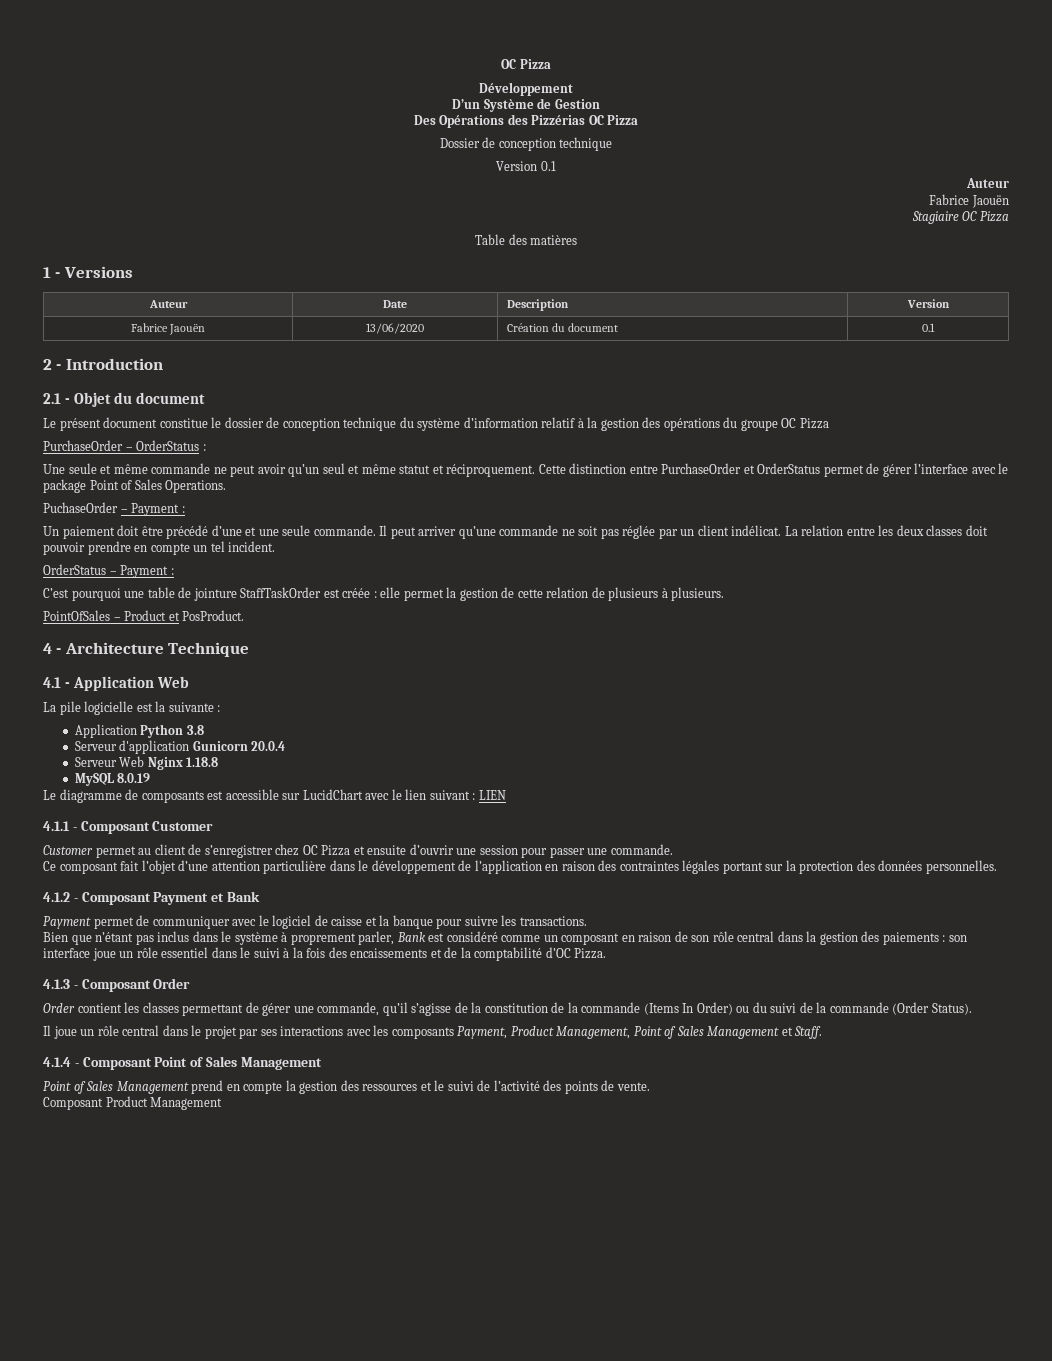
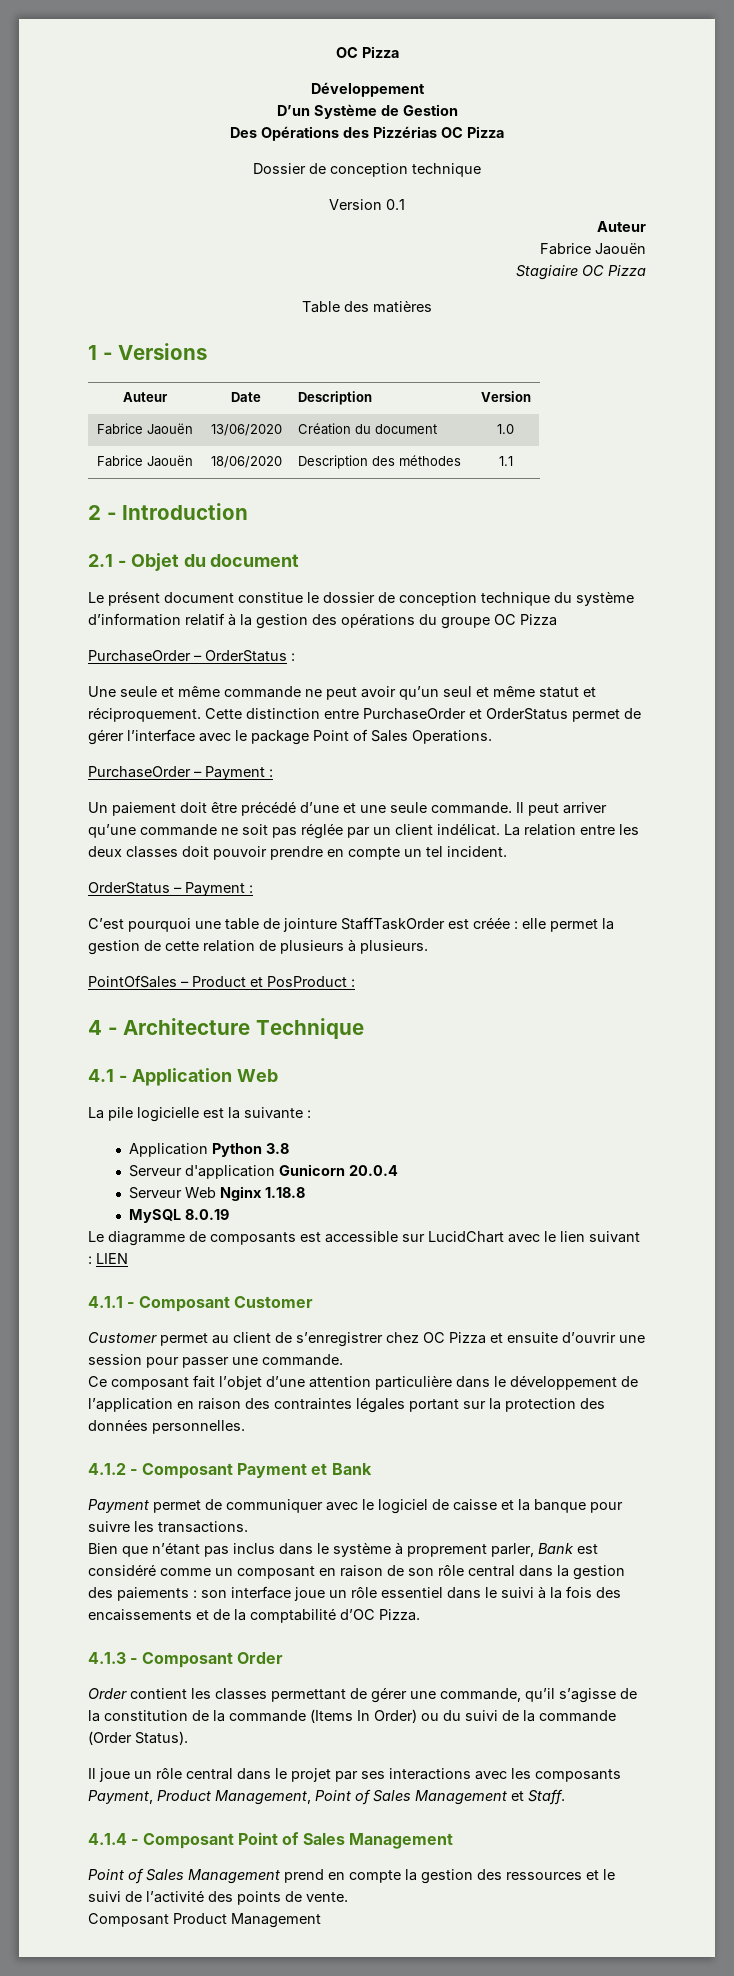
[922,323,935,332] 0.1 -> [497,424,514,434] [97,455,193,467] [210,456,282,468] [298,455,462,469] [498,456,513,466] 1.0 // Fabrice Jaouën | 18/06/2020 | Description des méthodes | 1.1
[43,502,118,513] PuchaseOrder -> [88,766,191,778] PurchaseOrder
[182,610,245,621] PosProduct. -> [267,976,355,987] PosProduct :

